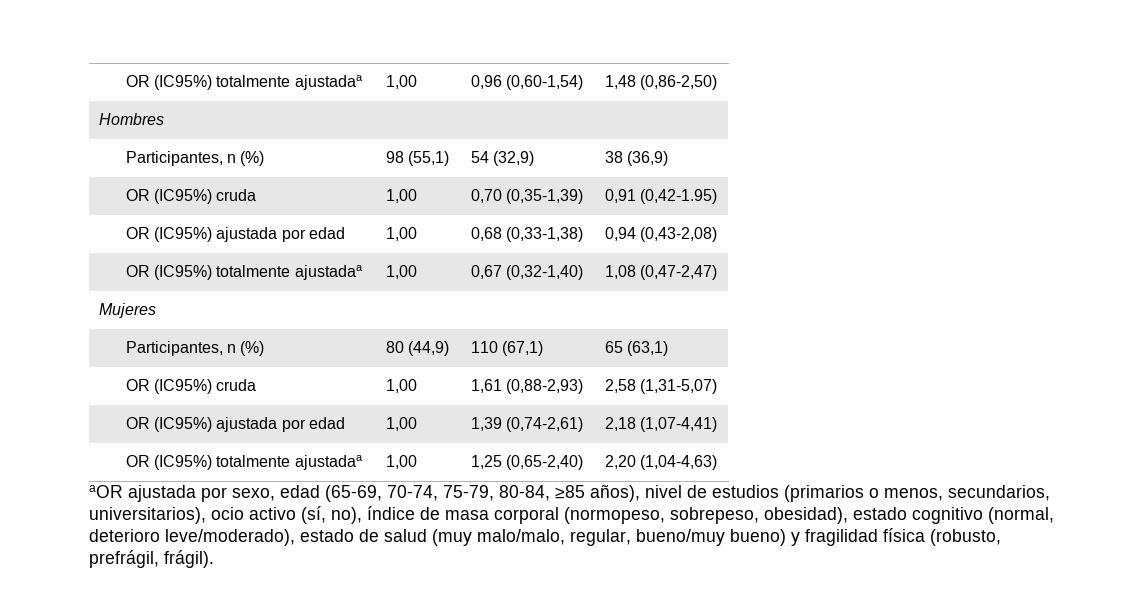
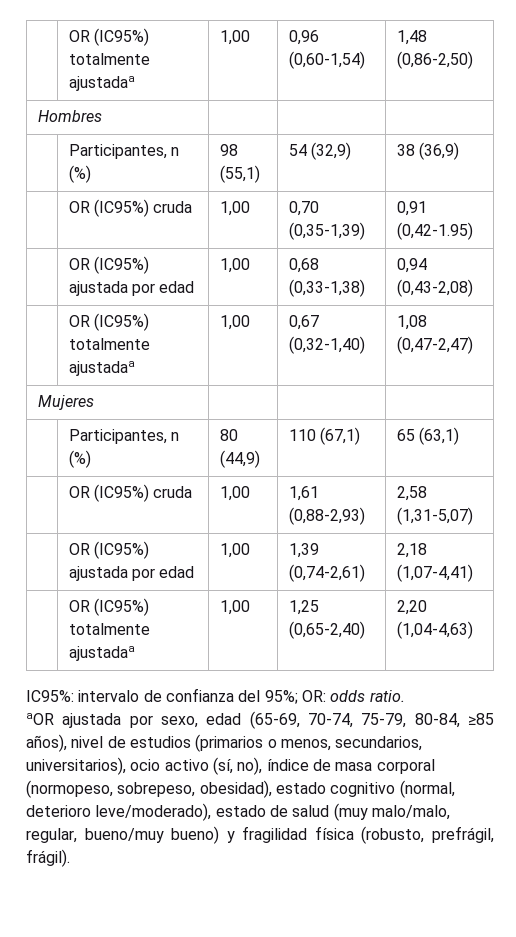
(717, 462) none -> [26,688,405,704] // IC95%: intervalo de confianza del 95%; OR: odds ratio.

